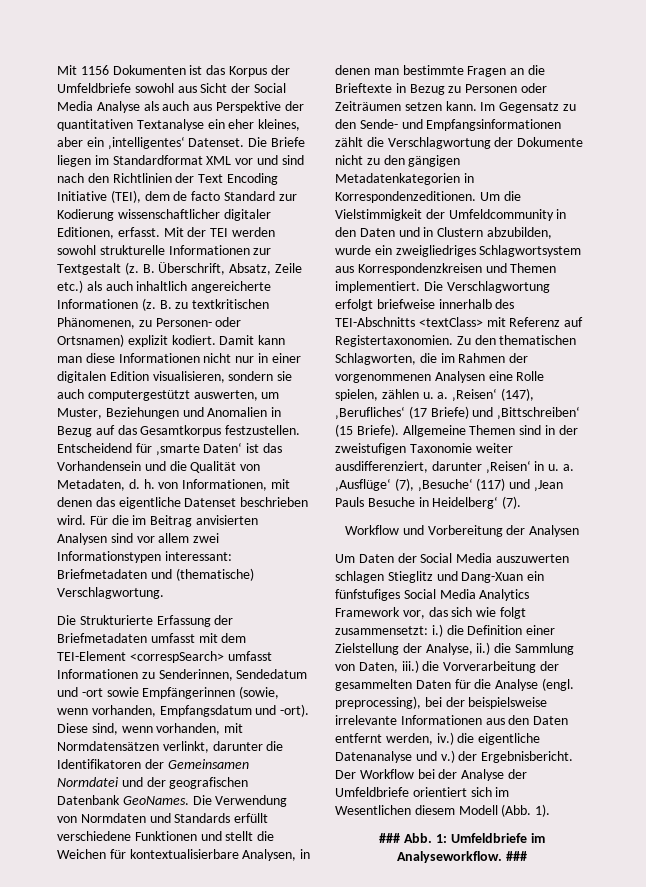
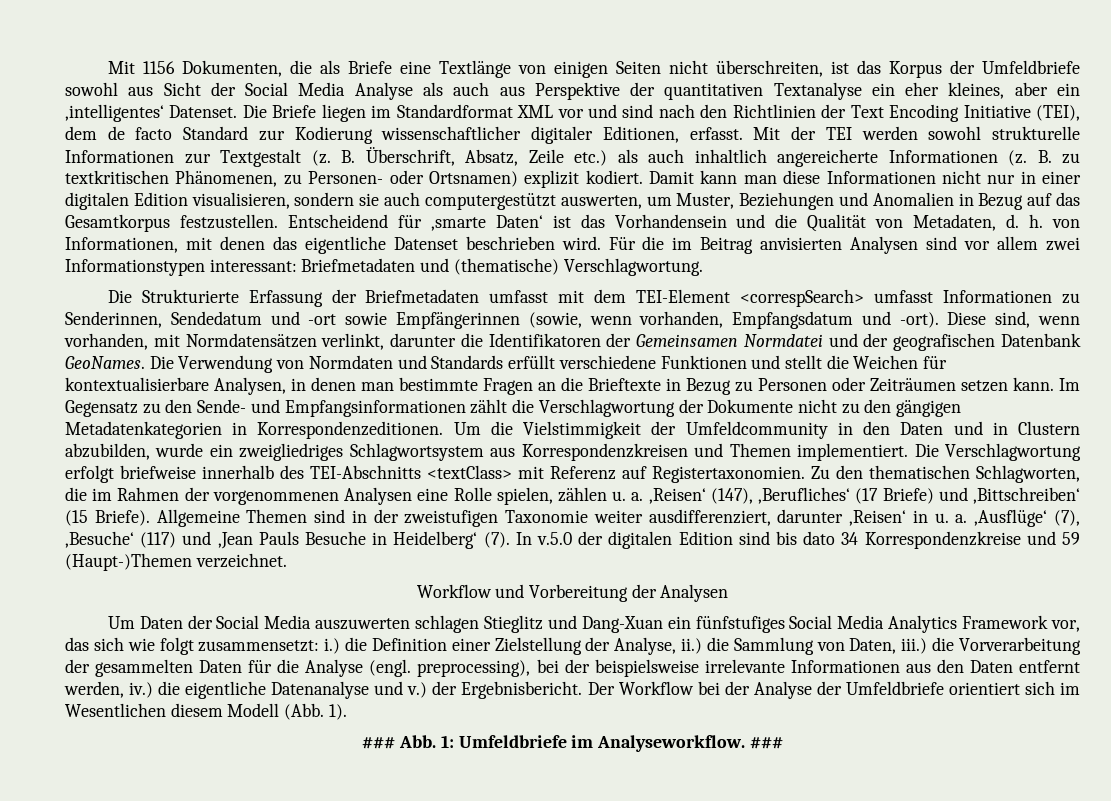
[112,65,186,75] Dokumenten -> [181,60,823,78] Dokumenten, die als Briefe eine Textlänge von einigen Seiten nicht überschreiten,
(522, 502) none -> [515,531,1081,549] [65,553,287,571] In v.5.0 der digitalen Edition sind bis dato 34 Korrespondenzkreise und 59 (Haupt-)Themen verzeichnet.

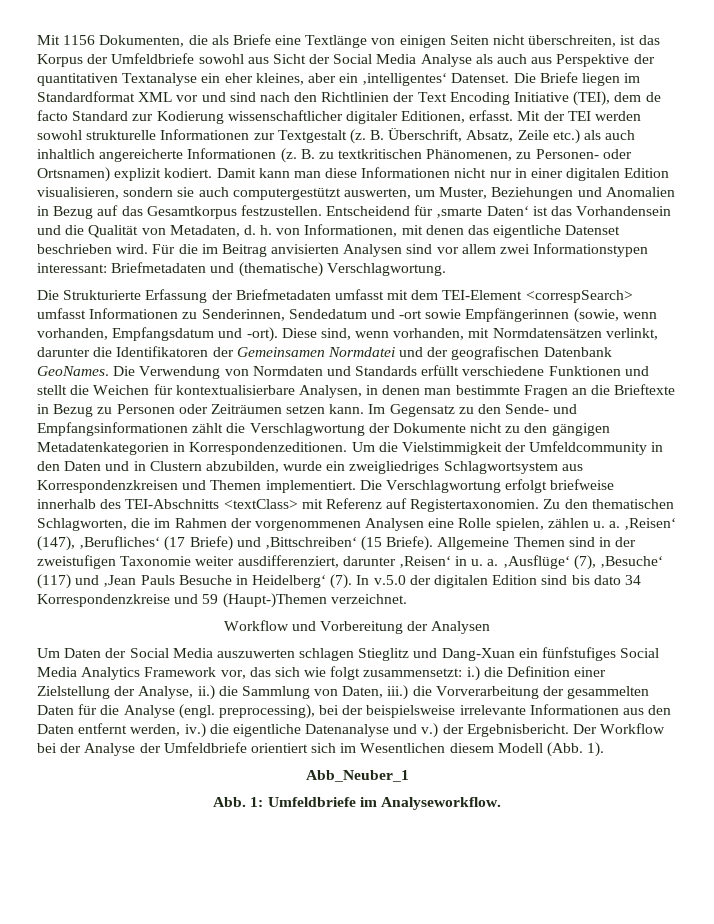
[362,737,396,749] ### -> [305,770,409,782] Abb_Neuber_1 //
[749,737,783,749] ### -> (501, 803) none

